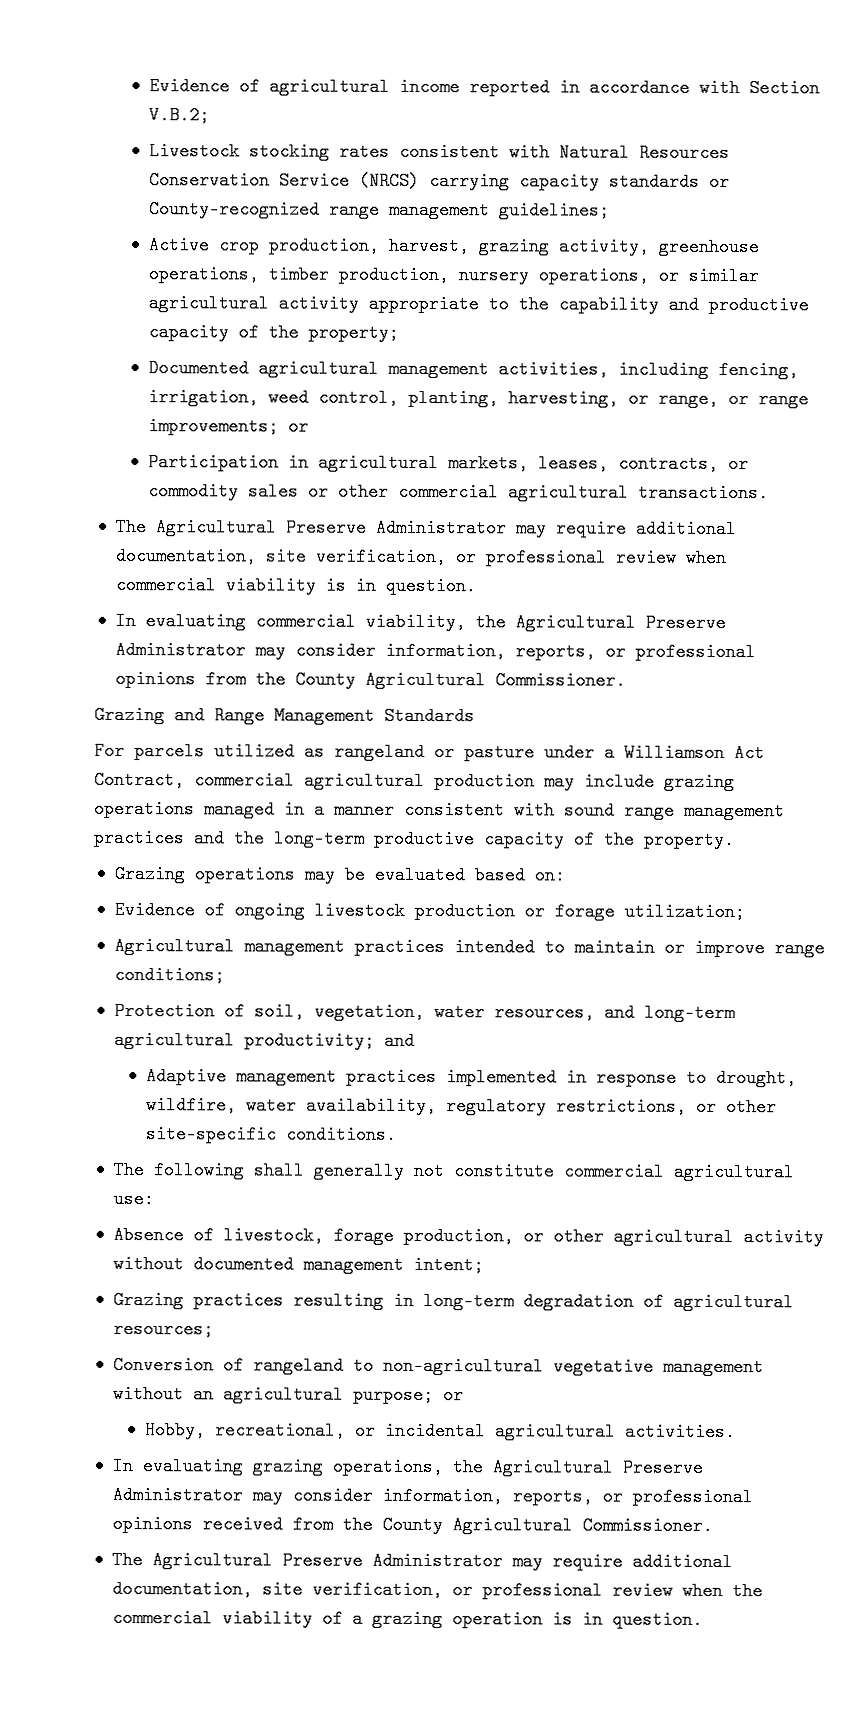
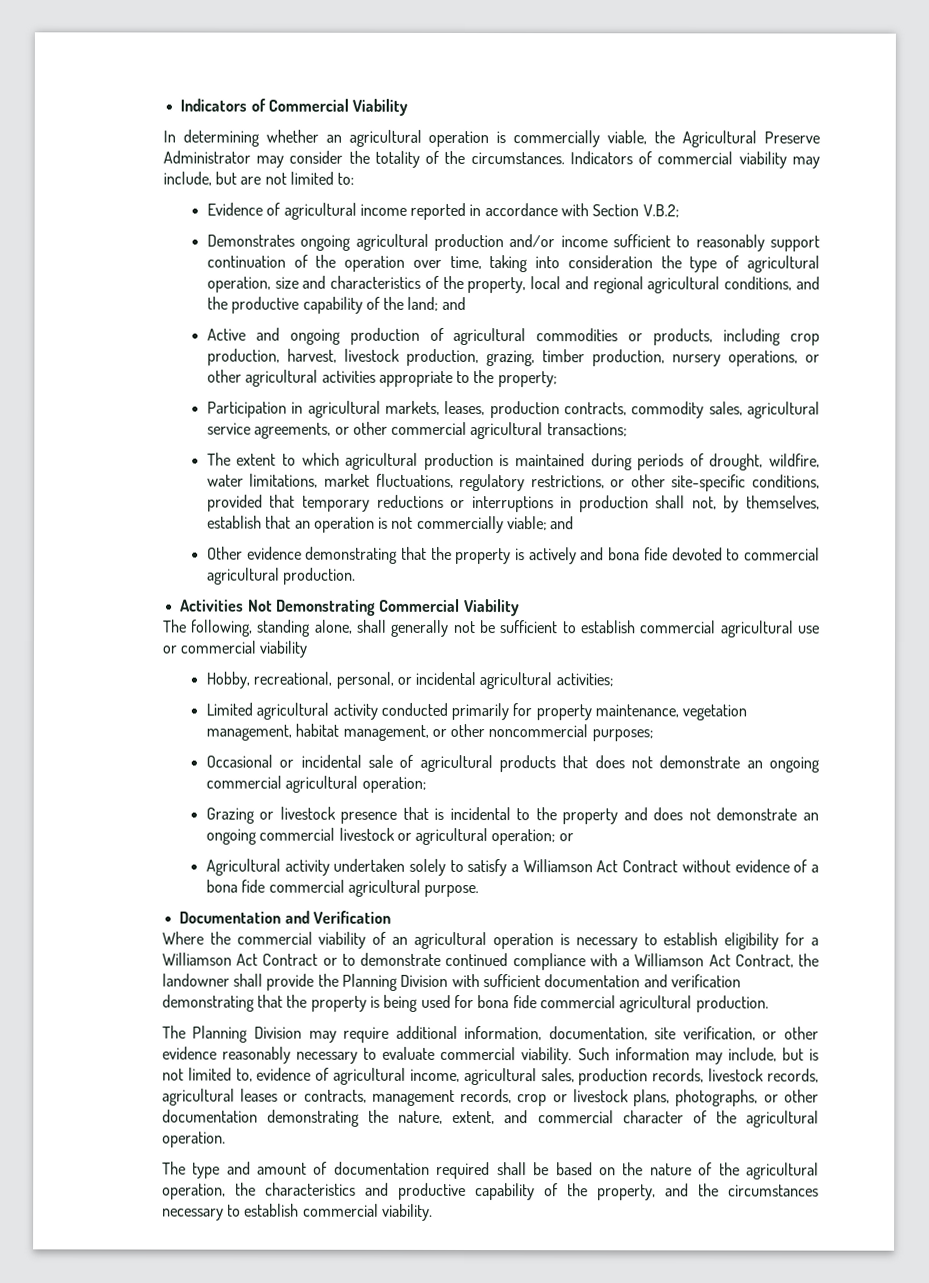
(148, 86) none -> [180,98,409,116] [162,129,820,148] [162,150,821,169] [162,171,355,186] Indicators of Commercial Viability // In determining whether an agricultural operation is commercially viable, the Agricultural Preserve Administrator may consider the totality of the circumstances. Indicators of commercial viability may include, but are not limited to: //
[148,142,730,162] [148,171,730,191] [148,200,610,220] [147,236,760,257] [147,265,259,284] Livestock stocking rates consistent with Natural Resources Conservation Service (NRCS) carrying capacity standards or County-recognized range management guidelines; // Active crop production, harvest, grazing activity, greenhouse operations, -> [206,233,820,252] [206,254,821,273] [206,275,821,294] [206,296,466,314] [206,327,821,346] [206,348,535,367] Demonstrates ongoing agricultural production and/or income sufficient to reasonably support continuation of the operation over time, taking into consideration the type of agricultural operation, size and characteristics of the property, local and regional agricultural conditions, and the productive capability of the land; and // Active and ongoing production of agricultural commodities or products, including crop production, harvest, livestock production, grazing,
[687,266,759,286] [147,294,809,315] [147,323,399,342] [147,359,799,380] [147,388,809,409] [147,417,309,436] similar agricultural activity appropriate to the capability and productive capacity of the property; // Documented agricultural management activities, including fencing, irrigation, weed control, planting, harvesting, or range, or range improvements; or -> [206,369,557,388] other agricultural activities appropriate to the property;
[617,454,749,474] [147,482,299,501] contracts, or commodity sales -> [489,401,820,419] [206,422,332,439] production contracts, commodity sales, agricultural service agreements,
[637,483,769,503] [115,517,737,539] [114,546,727,567] [114,575,476,596] [114,611,726,632] [114,640,756,662] [114,669,626,690] [93,705,475,726] [93,741,765,763] [93,770,735,792] [93,799,785,821] [93,828,735,850] [113,864,565,885] [113,900,745,922] [113,936,825,958] [113,965,225,985] [113,1001,735,1023] [113,1030,415,1050] [145,1067,797,1088] [145,1096,437,1116] transactions. // The Agricultural Preserve Administrator may require additional documentation, site verification, or professional review when commercial viability is in question. // In evaluating commercial viability, the Agricultural Preserve Administrator may consider information, reports, or professional opinions from the County Agricultural Commissioner. // Grazing and Range Management Standards // For parcels utilized as rangeland or pasture under a Williamson Act Contract, commercial agricultural production may include grazing operations managed in a manner consistent with sound range management practices and the long-term productive capacity of the property. // Grazing operations may be evaluated based on: // Evidence of ongoing livestock production or forage utilization; // Agricultural management practices intended to maintain or improve range conditions; // Protection of soil, vegetation, water resources, and long-term agricultural productivity; and // Adaptive management practices implemented in response to drought, wildfire, water availability, -> [546,423,627,437] [206,452,820,471] [206,473,454,488] transactions; // The extent to which agricultural production is maintained during periods of drought, wildfire, water limitations, market fluctuations,
[285,1125,397,1144] [112,1160,794,1182] [112,1189,154,1209] [112,1225,824,1247] [112,1254,484,1275] [112,1290,794,1312] [112,1319,214,1339] [112,1355,764,1377] [112,1384,464,1405] conditions. // The following shall generally not constitute commercial agricultural use: // Absence of livestock, forage production, or other agricultural activity without documented management intent; // Grazing practices resulting in long-term degradation of agricultural resources; // Conversion of rangeland to non-agricultural vegetative management without an agricultural purpose; or -> [752,474,821,489] [206,494,820,513] [206,515,575,534] [206,546,820,565] [206,567,357,585] [180,598,520,617] [162,619,820,638] [161,640,309,658] conditions, provided that temporary reductions or interruptions in production shall not, by themselves, establish that an operation is not commercially viable; and // Other evidence demonstrating that the property is actively and bona fide devoted to commercial agricultural production. // Activities Not Demonstrating Commercial Viability // The following, standing alone, shall generally not be sufficient to establish commercial agricultural use or commercial viability
(346, 1430) none -> [335,671,394,689] personal,
[624,1422,736,1442] [111,1456,704,1477] [111,1485,753,1507] [111,1514,713,1535] [111,1550,733,1572] [111,1579,763,1601] [111,1608,703,1629] activities. // In evaluating grazing operations, the Agricultural Preserve Administrator may consider information, reports, or professional opinions received from the County Agricultural Commissioner. // The Agricultural Preserve Administrator may require additional documentation, site verification, or professional review when the commercial viability of a grazing operation is in question. -> [555,673,613,687] [205,702,748,721] [205,723,653,742] [205,754,820,773] [205,775,426,793] [205,806,819,825] [205,827,574,846] [205,858,819,877] [205,879,480,898] [179,910,392,924] [161,931,819,950] [161,952,820,971] [161,973,742,991] [161,994,769,1013] [161,1025,820,1043] [161,1046,820,1065] [161,1067,820,1086] [161,1088,820,1107] [161,1109,820,1128] [161,1131,226,1148] [161,1161,820,1180] [161,1182,819,1201] [161,1203,434,1221] activities; // Limited agricultural activity conducted primarily for property maintenance, vegetation management, habitat management, or other noncommercial purposes; // Occasional or incidental sale of agricultural products that does not demonstrate an ongoing commercial agricultural operation; // Grazing or livestock presence that is incidental to the property and does not demonstrate an ongoing commercial livestock or agricultural operation; or // Agricultural activity undertaken solely to satisfy a Williamson Act Contract without evidence of a bona fide commercial agricultural purpose. // Documentation and Verification // Where the commercial viability of an agricultural operation is necessary to establish eligibility for a Williamson Act Contract or to demonstrate continued compliance with a Williamson Act Contract, the landowner shall provide the Planning Division with sufficient documentation and verification demonstrating that the property is being used for bona fide commercial agricultural production. // The Planning Division may require additional information, documentation, site verification, or other evidence reasonably necessary to evaluate commercial viability. Such information may include, but is not limited to, evidence of agricultural income, agricultural sales, production records, livestock records, agricultural leases or contracts, management records, crop or livestock plans, photographs, or other documentation demonstrating the nature, extent, and commercial character of the agricultural operation. // The type and amount of documentation required shall be based on the nature of the agricultural operation, the characteristics and productive capability of the property, and the circumstances necessary to establish commercial viability.

